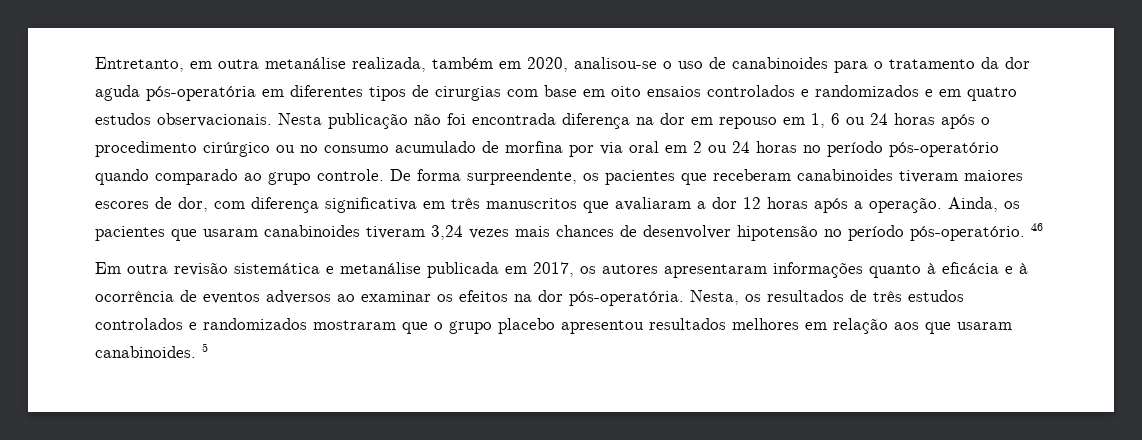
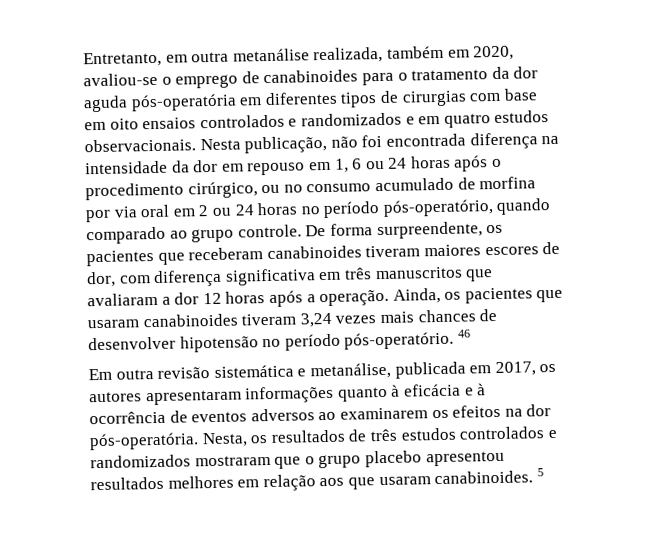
[574,57,703,69] analisou-se o uso -> [83,72,239,89] avaliou-se o emprego
[328,113,408,129] publicação -> [244,135,328,154] publicação,
(654, 121) none -> [85,160,190,175] intensidade da
[203,142,270,157] cirúrgico -> [187,181,258,199] cirúrgico,
[889,142,999,157] pós-operatório -> [382,199,494,217] pós-operatório,
[340,262,421,274] metanálise -> [309,362,391,380] metanálise,
[361,291,431,302] examinar -> [339,407,428,420] examinarem

